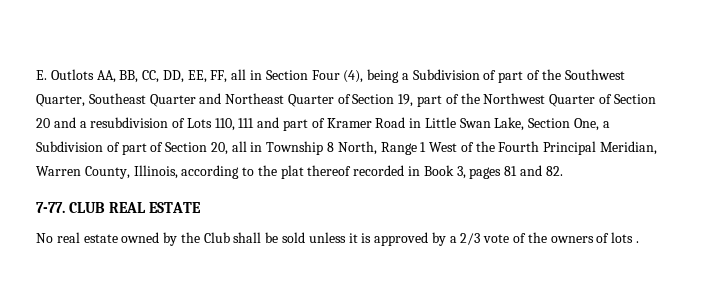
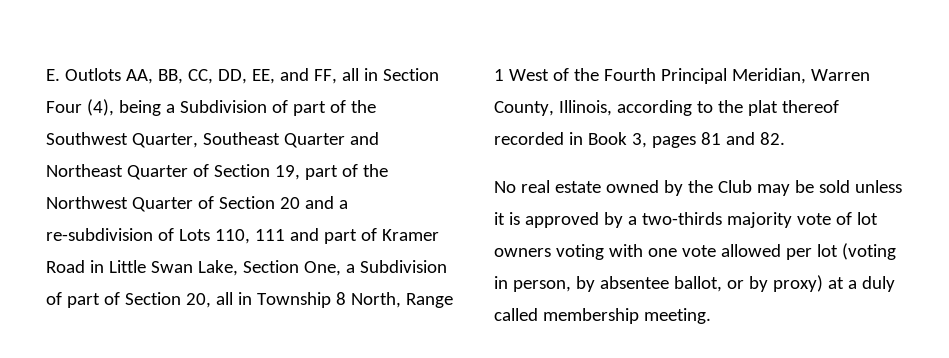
(207, 76) none -> [279,68,309,81] and
[90,117,169,128] resubdivision -> [46,228,153,241] re-subdivision
[36,202,202,213] // 7-77. CLUB REAL ESTATE -> (785, 138) none
[233,232,262,243] shall -> [756,184,790,196] may
[460,232,639,245] 2/3 vote of the owners of lots . -> [641,212,878,228] [494,243,896,260] [494,275,895,292] [494,308,711,324] two-thirds majority vote of lot owners voting with one vote allowed per lot (voting in person, by absentee ballot, or by proxy) at a duly called membership meeting.

